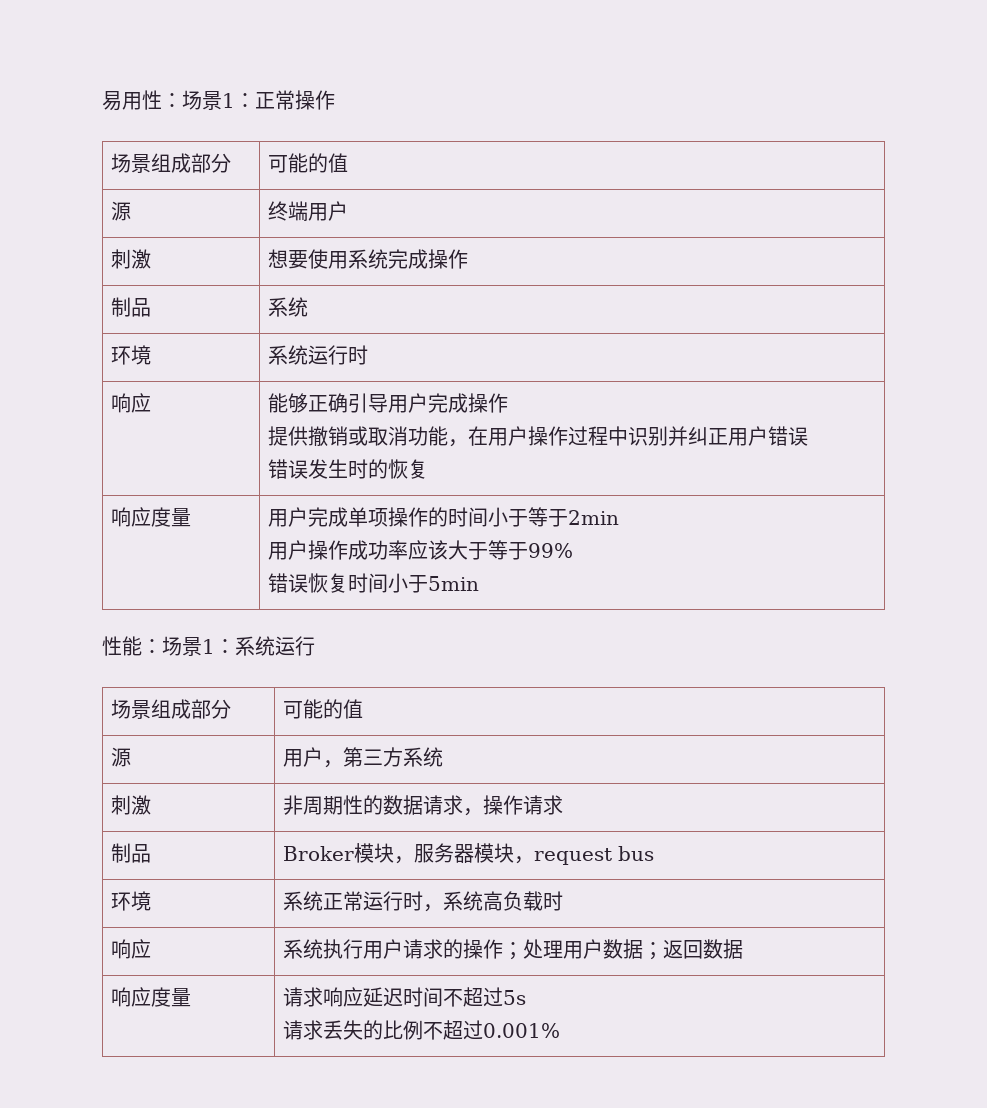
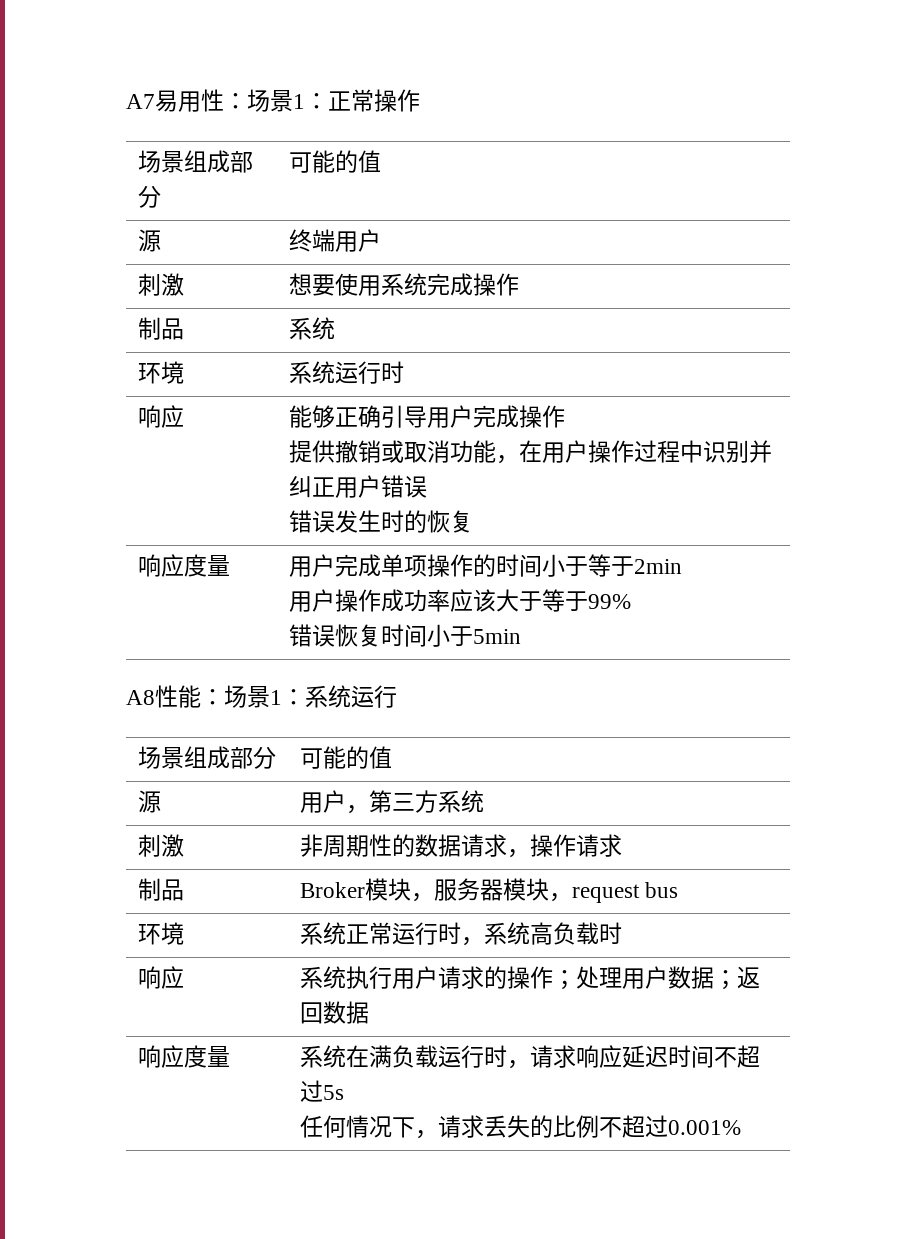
(102, 101) none -> [126,94,155,109] A7
(479, 583) none -> [126,690,155,705] A8
(191, 997) none -> [299,1045,530,1069] 系统在满负载运行时，
(526, 997) none -> [299,1115,438,1139] 任何情况下，

